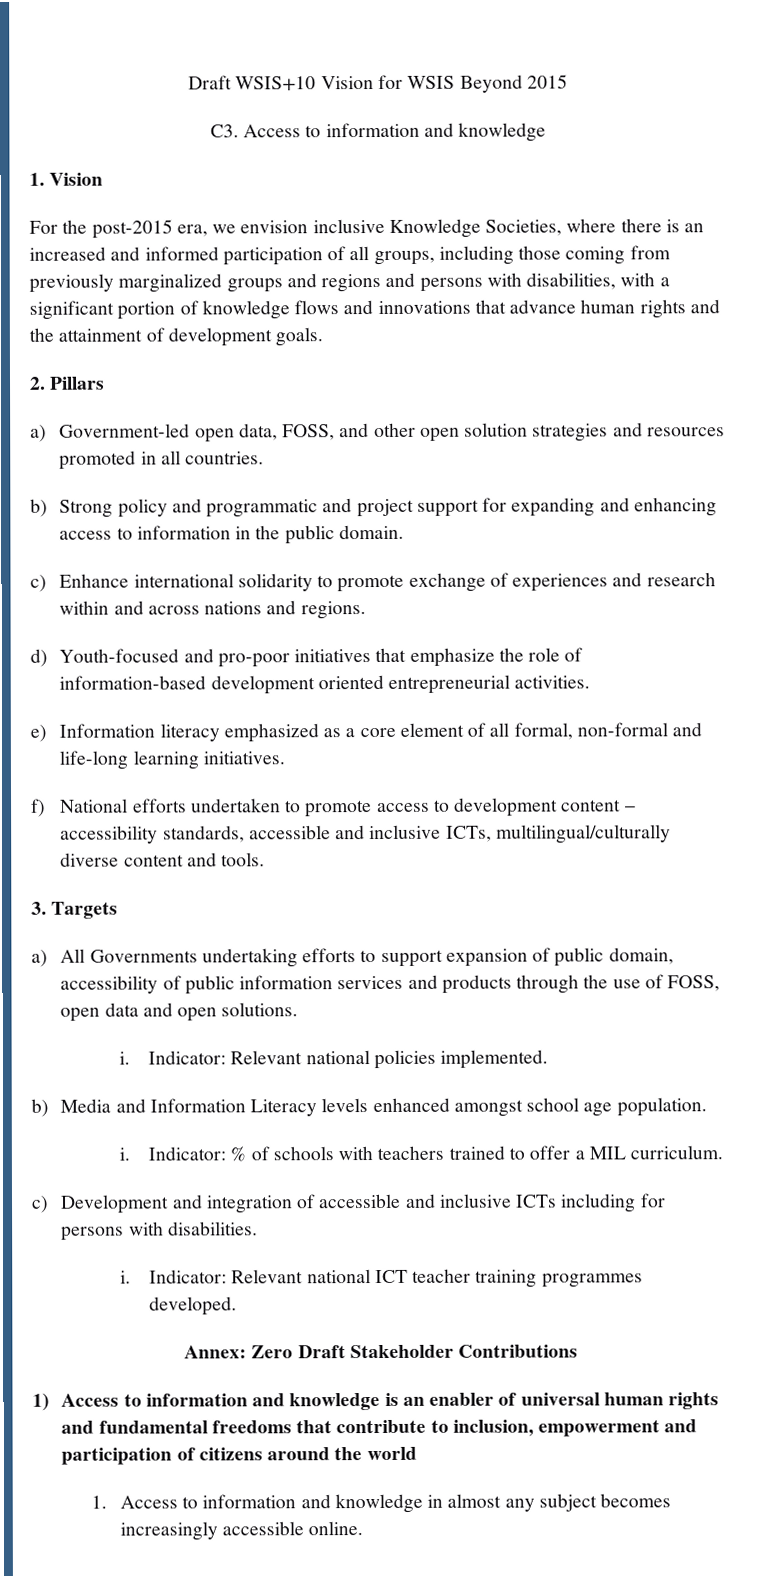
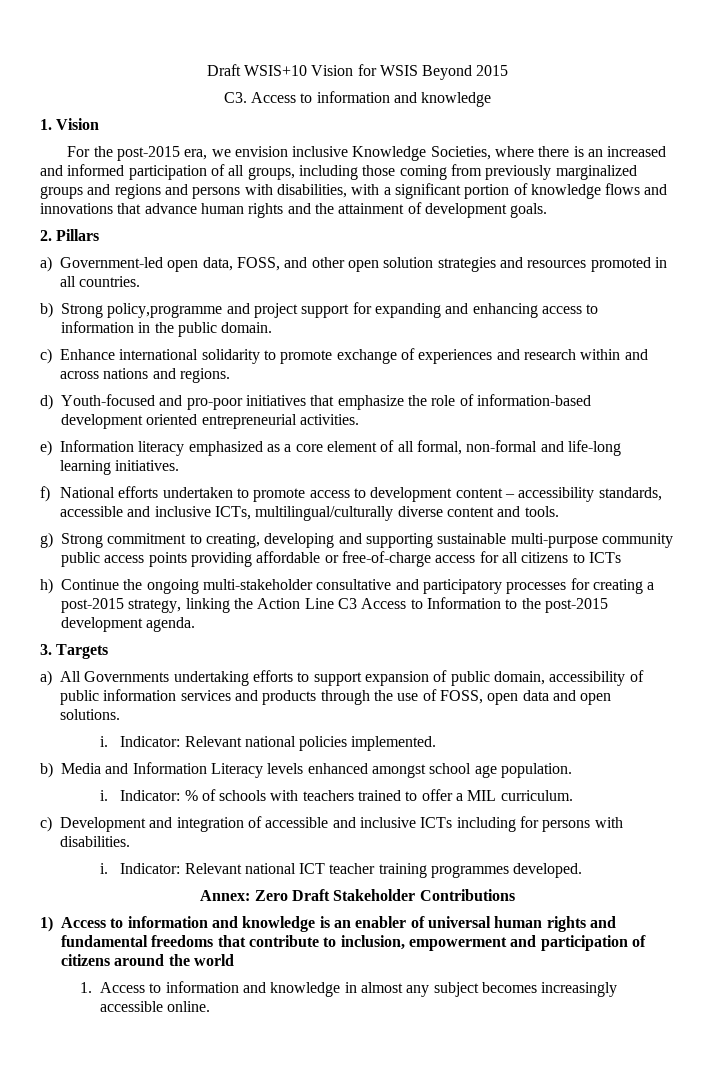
[117,498,319,518] policy and programmatic -> [107,303,223,318] policy,programme
(266, 859) none -> [40,532,673,548] [61,551,621,567] [40,578,655,594] [61,597,608,613] [61,617,196,632] // g) Strong commitment to creating, developing and supporting sustainable multi-purpose community public access points providing affordable or free-of-charge access for all citizens to ICTs // h) Continue the ongoing multi-stakeholder consultative and participatory processes for creating a post-2015 strategy, linking the Action Line C3 Access to Information to the post-2015 development agenda.

